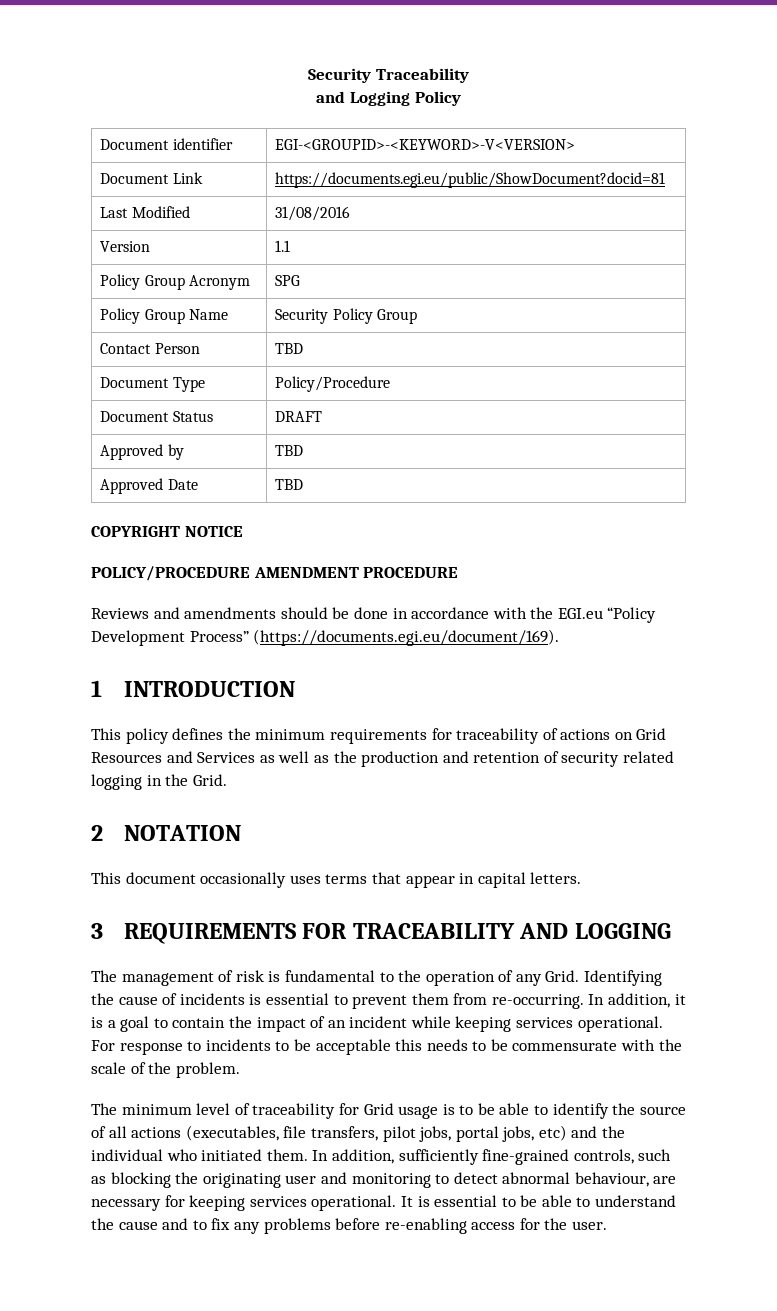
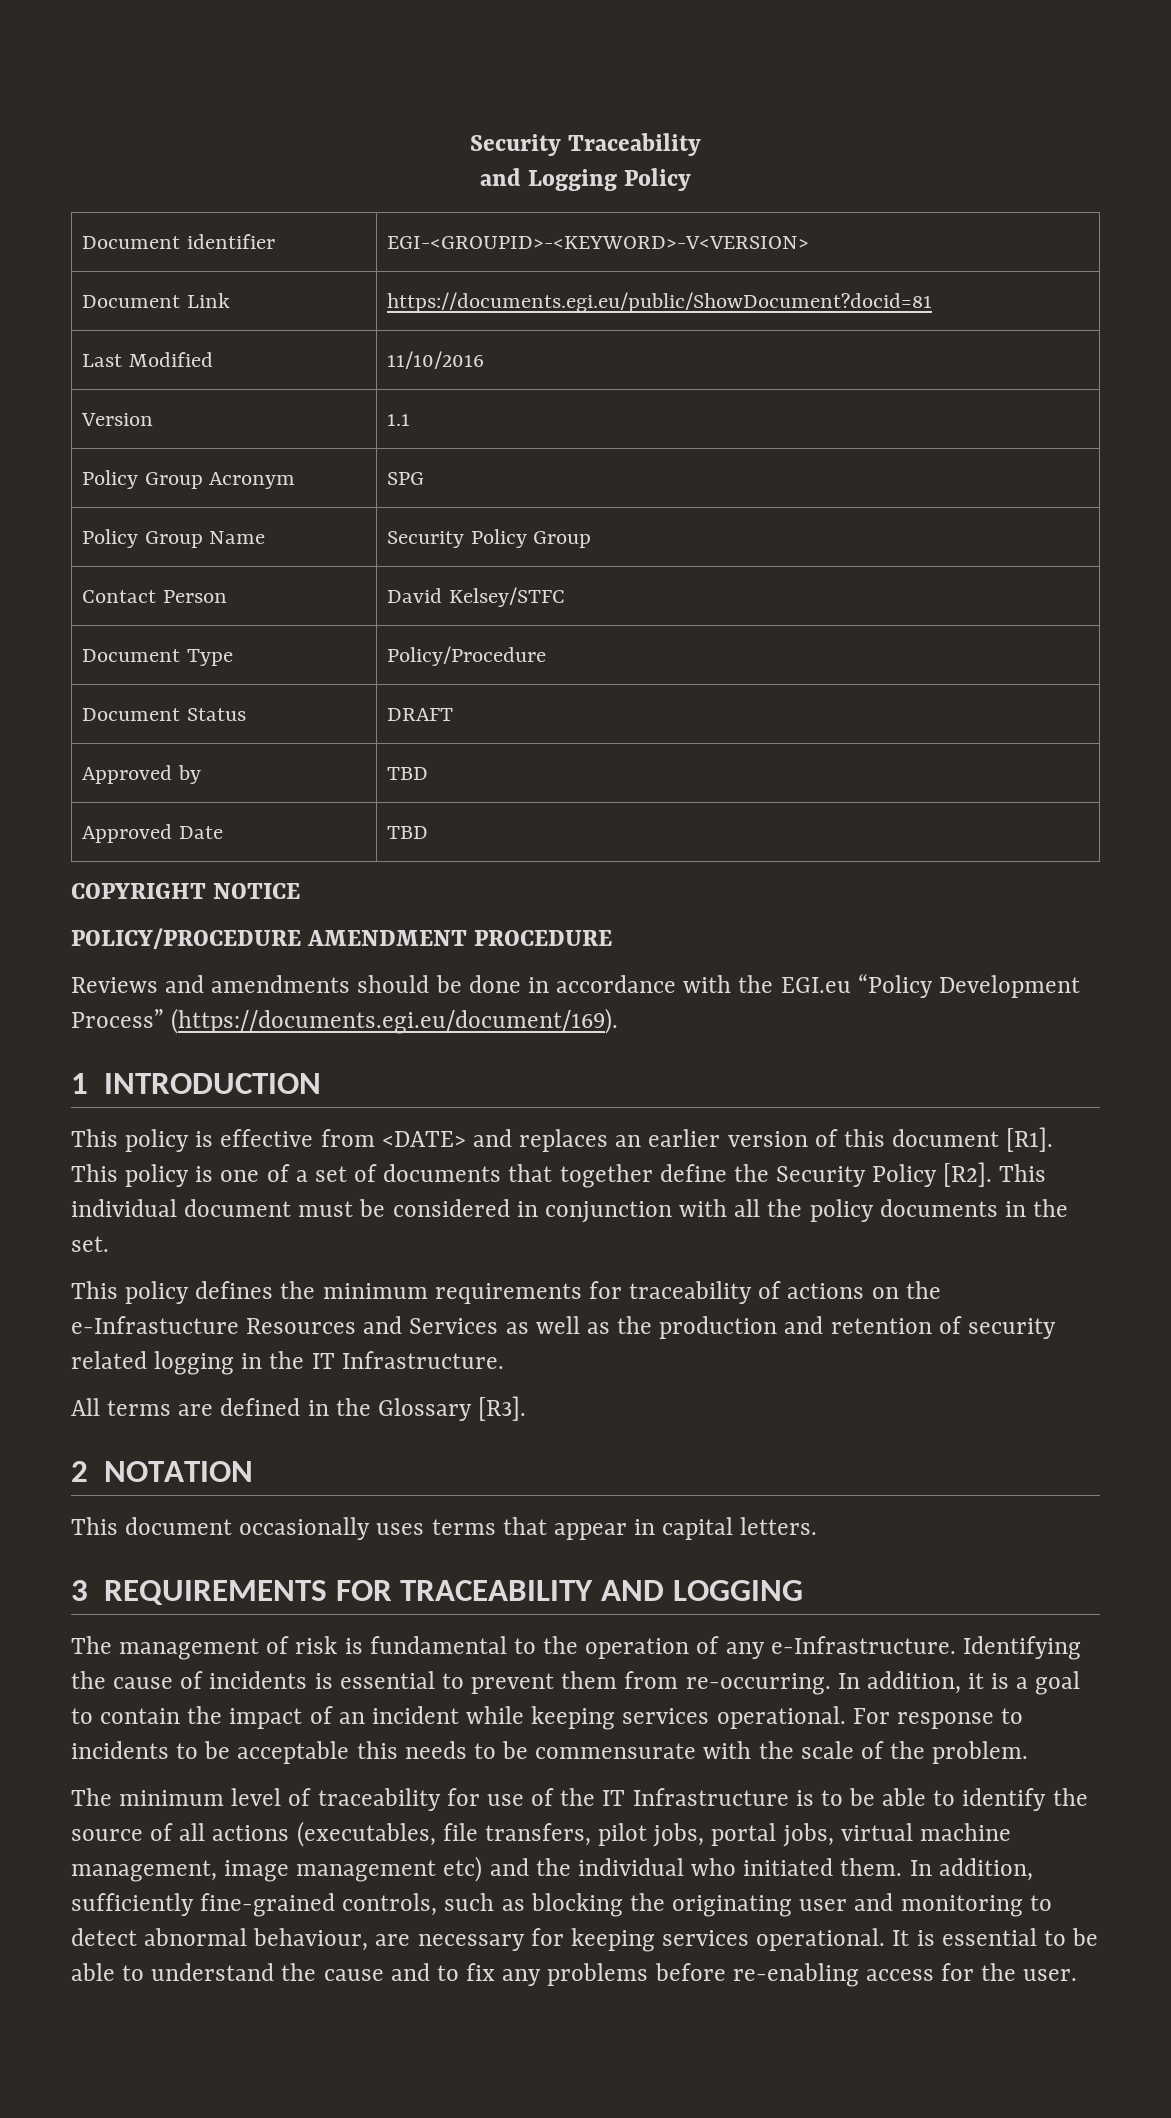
[275,206,351,221] 31/08/2016 -> [387,351,485,369] 11/10/2016
[275,343,304,354] TBD -> [387,587,565,607] David Kelsey/STFC
(295, 689) none -> [71,1127,1054,1152] [71,1162,1047,1188] [71,1199,1069,1223] [71,1236,109,1252] // This policy is effective from <DATE> and replaces an earlier version of this document [R1]. This policy is one of a set of documents that together define the Security Policy [R2]. This individual document must be considered in conjunction with all the policy documents in the set.
[636,728,667,740] Grid -> [905,1281,941,1299] [71,1316,239,1334] the e-Infrastucture
[192,774,227,786] Grid. -> [311,1351,504,1369] [71,1396,527,1421] IT Infrastructure. // All terms are defined in the Glossary [R3].
[545,970,580,982] Grid. -> [770,1636,956,1654] e-Infrastructure.
[363,1103,439,1119] Grid usage -> [486,1788,789,1806] use of the IT Infrastructure
(535, 1134) none -> [840,1823,1011,1841] [71,1860,437,1882] virtual machine management, image management

